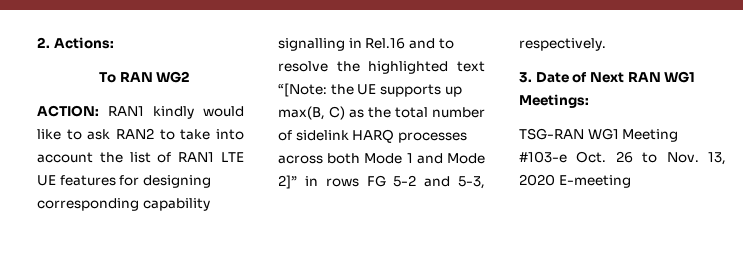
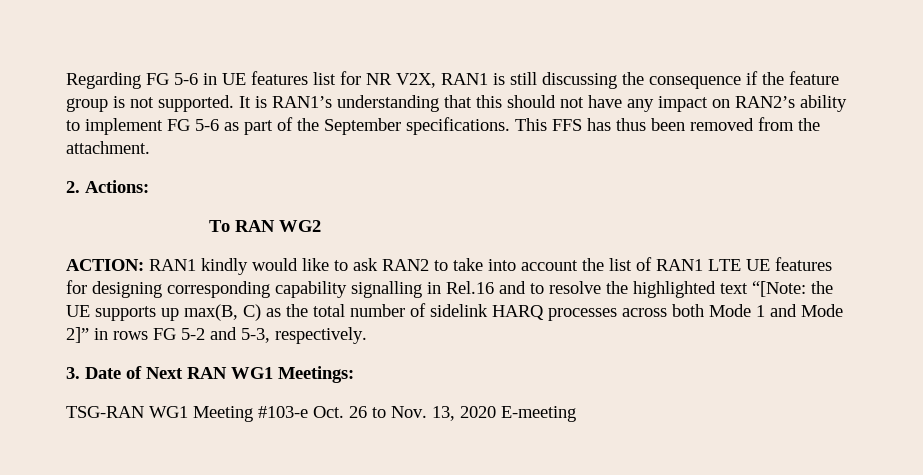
(37, 42) none -> [66,71,839,89] [66,95,847,112] [66,117,820,135] [66,141,150,154] Regarding FG 5-6 in UE features list for NR V2X, RAN1 is still discussing the consequence if the feature group is not supported. It is RAN1’s understanding that this should not have any impact on RAN2’s ability to implement FG 5-6 as part of the September specifications. This FFS has thus been removed from the attachment. //

